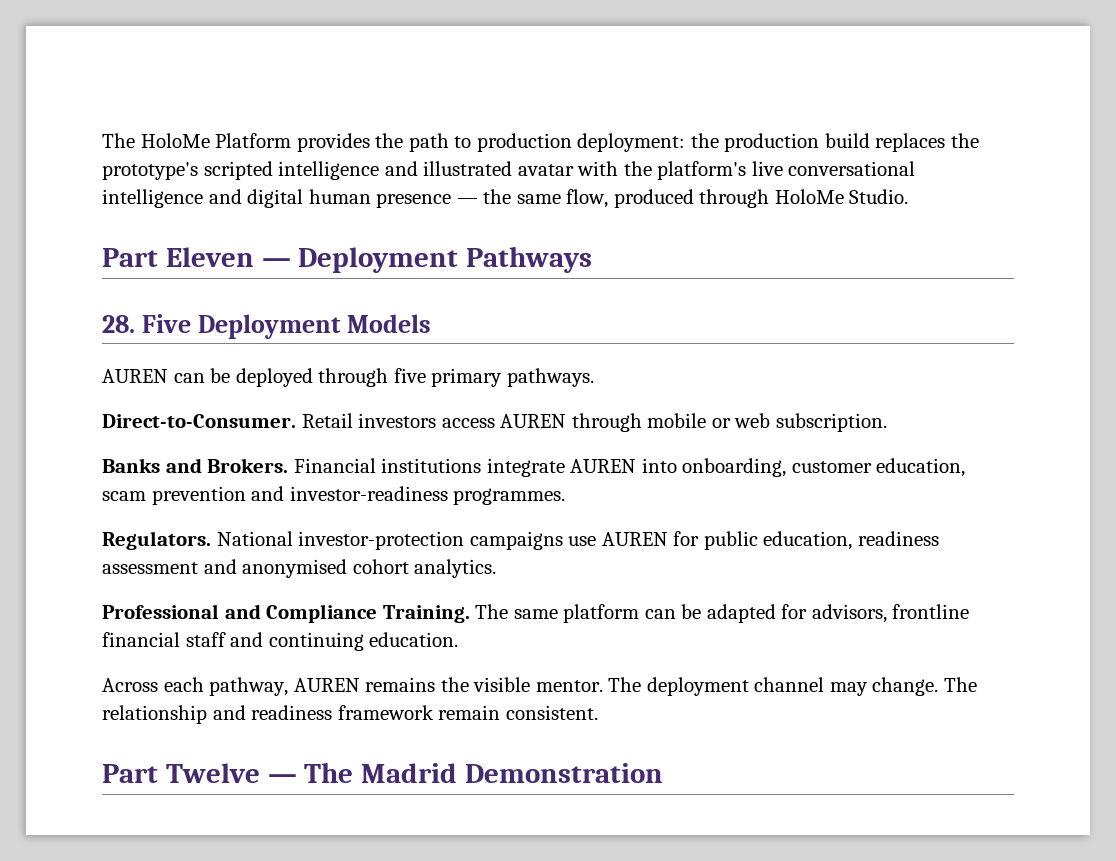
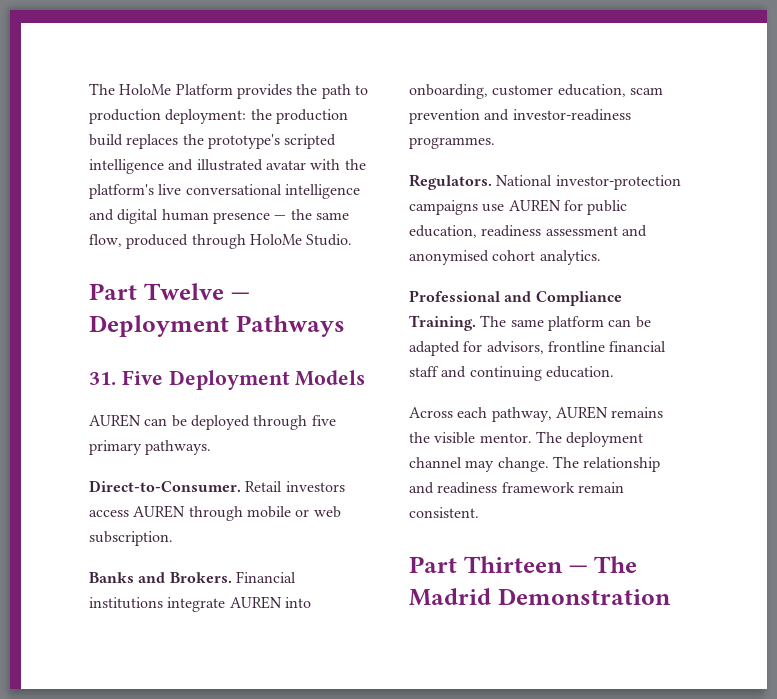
[165,247,254,267] Eleven -> [143,283,224,300] Twelve
[102,315,135,333] 28. -> [89,372,116,385] 31.
[165,763,260,783] Twelve -> [463,556,563,573] Thirteen

